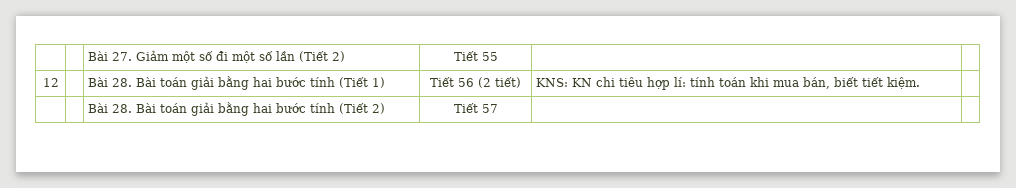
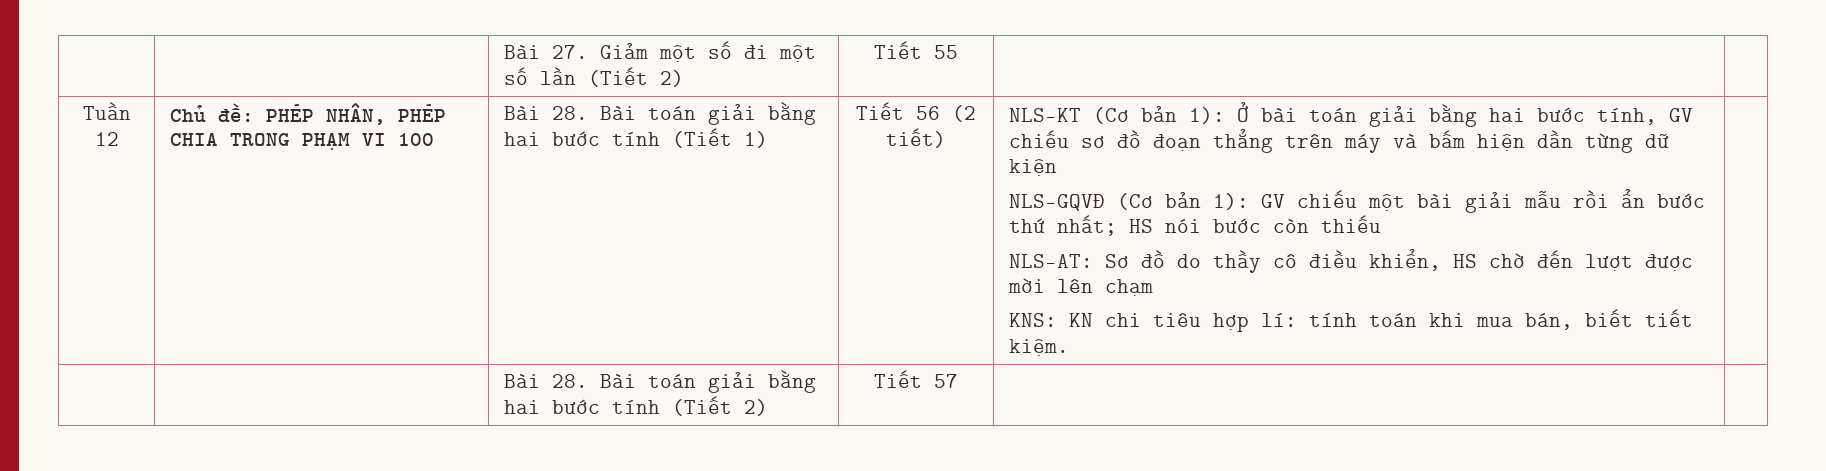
(498, 56) none -> [82,102,131,120] Tuần
(59, 82) none -> [169,102,446,125] [169,133,434,150] Chủ đề: PHÉP NHÂN, PHÉP CHIA TRONG PHẠM VI 100
(521, 82) none -> [1008,102,1693,127] [1008,129,1669,153] [1008,159,1057,176] [1008,189,1705,213] [1008,215,1381,236] [1008,249,1693,273] [1007,278,1153,296] NLS-KT (Cơ bản 1): Ở bài toán giải bằng hai bước tính, GV chiếu sơ đồ đoạn thẳng trên máy và bấm hiện dần từng dữ kiện // NLS-GQVĐ (Cơ bản 1): GV chiếu một bài giải mẫu rồi ẩn bước thứ nhất; HS nói bước còn thiếu // NLS-AT: Sơ đồ do thầy cô điều khiển, HS chờ đến lượt được mời lên chạm //

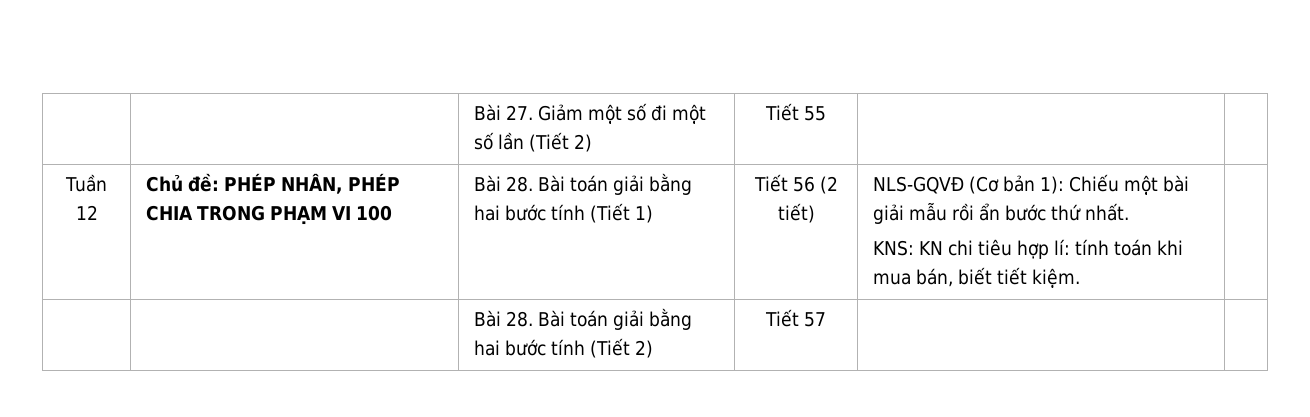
[1008,102,1693,127] [1008,129,1669,153] [1008,159,1057,176] NLS-KT (Cơ bản 1): Ở bài toán giải bằng hai bước tính, GV chiếu sơ đồ đoạn thẳng trên máy và bấm hiện dần từng dữ kiện // -> (815, 213) none
[1260,190,1357,208] GV chiếu -> [1068,174,1119,192] Chiếu
[1056,215,1381,236] [1008,249,1693,273] [1007,278,1153,296] nhất; HS nói bước còn thiếu // NLS-AT: Sơ đồ do thầy cô điều khiển, HS chờ đến lượt được mời lên chạm -> [1084,203,1129,221] nhất.

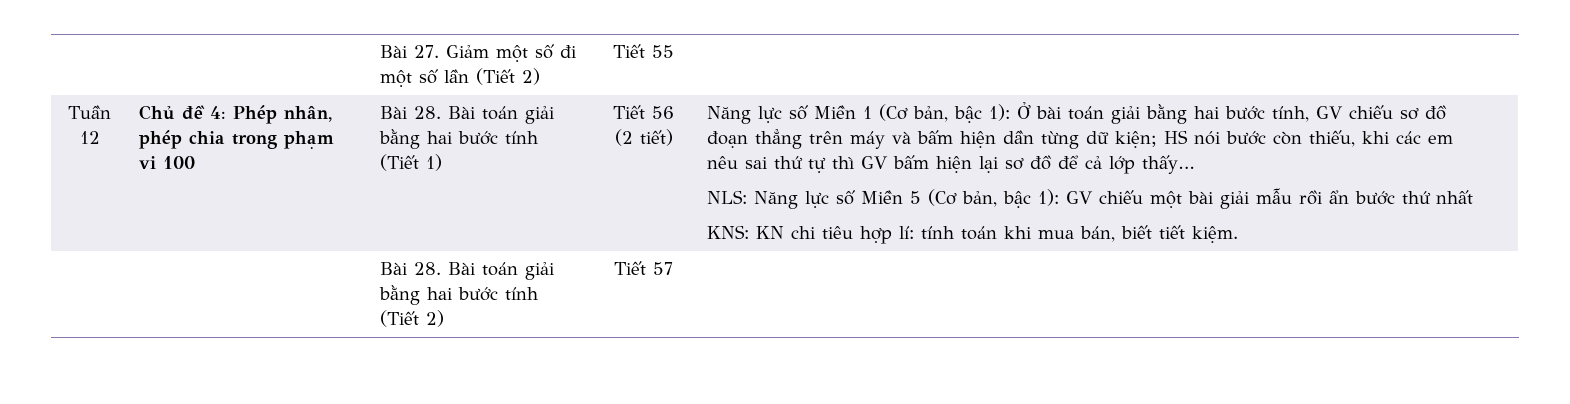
[187,173,400,194] [145,205,351,225] đề: PHÉP NHÂN, PHÉP CHIA TRONG PHẠM VI -> [181,105,332,124] [138,130,334,149] [138,156,156,169] đề 4: Phép nhân, phép chia trong phạm vi
[872,174,1119,194] NLS-GQVĐ (Cơ bản 1): Chiếu -> [706,102,1447,124] [706,129,1453,149] [706,155,1194,174] [706,189,1143,209] Năng lực số Miền 1 (Cơ bản, bậc 1): Ở bài toán giải bằng hai bước tính, GV chiếu sơ đồ đoạn thẳng trên máy và bấm hiện dần từng dữ kiện; HS nói bước còn thiếu, khi các em nêu sai thứ tự thì GV bấm hiện lại sơ đồ để cả lớp thấy… // NLS: Năng lực số Miền 5 (Cơ bản, bậc 1): GV chiếu
[1084,203,1129,221] nhất. -> [1435,190,1473,204] nhất

